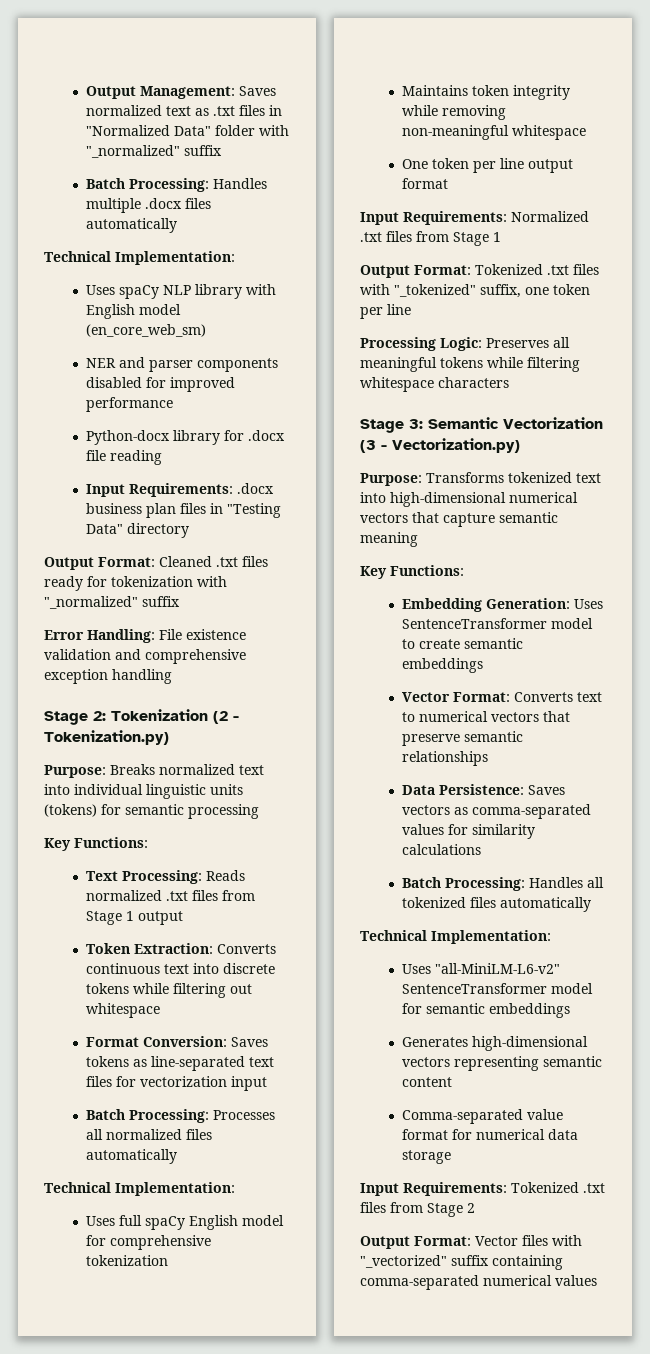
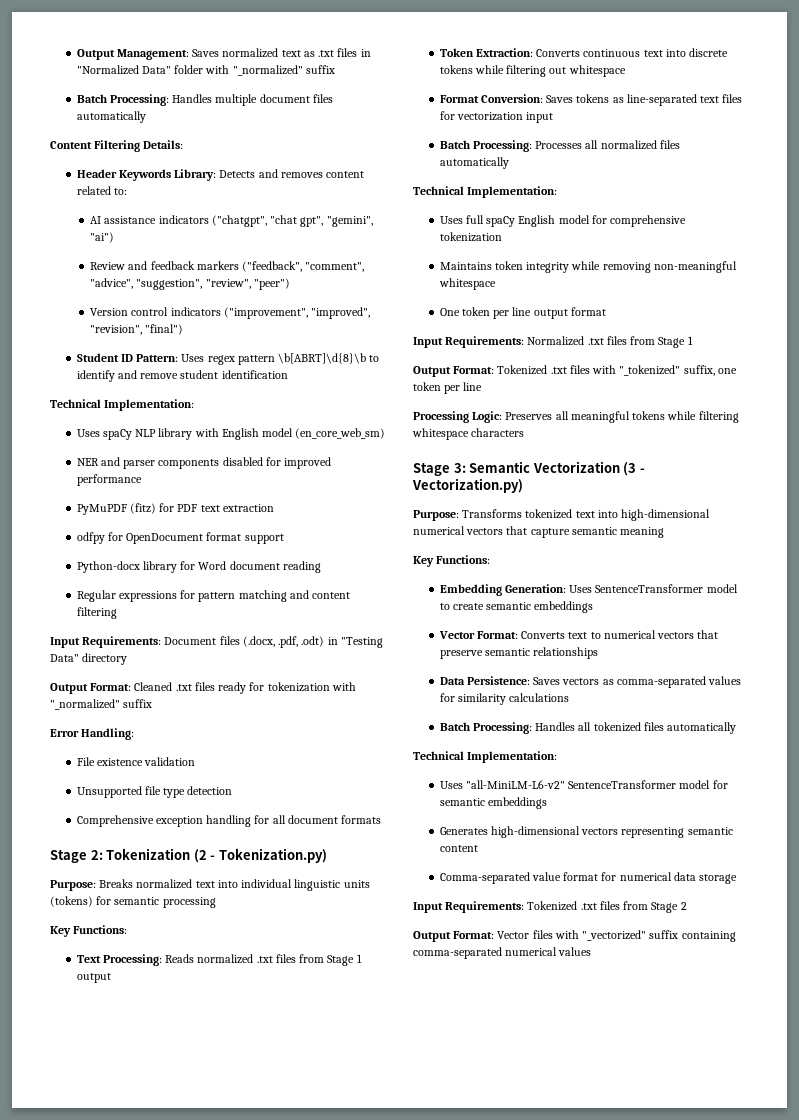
[144,198,211,209] [85,218,177,233] .docx files automatically -> [259,94,333,103] [76,111,146,123] [50,140,184,152] [76,169,365,181] [76,186,127,195] [90,215,373,227] [90,232,115,243] [90,261,365,272] [90,278,290,290] [90,307,371,319] [90,324,184,335] [76,353,380,365] [76,370,288,382] document files automatically // Content Filtering Details: // Header Keywords Library: Detects and removes content related to: // AI assistance indicators ("chatgpt", "chat gpt", "gemini", "ai") // Review and feedback markers ("feedback", "comment", "advice", "suggestion", "review", "peer") // Version control indicators ("improvement", "improved", "revision", "final") // Student ID Pattern: Uses regex pattern \b[ABRT]\d{8}\b to identify and remove student identification
(173, 404) none -> [76,503,274,515] [76,532,284,544] // PyMuPDF (fitz) for PDF text extraction // odfpy for OpenDocument format support
[247,430,285,441] [85,450,106,461] .docx file -> [198,561,280,570] Word document
[85,483,274,497] [85,503,206,518] Input Requirements: .docx business plan files -> [76,590,351,602] [76,607,117,619] [50,636,325,648] Regular expressions for pattern matching and content filtering // Input Requirements: Document files (.docx, .pdf, .odt)
(155, 636) none -> (135, 734) //
[115,649,246,664] [44,669,172,684] and comprehensive exception handling -> [76,786,233,798] [76,815,382,827] // Unsupported file type detection // Comprehensive exception handling for all document formats

